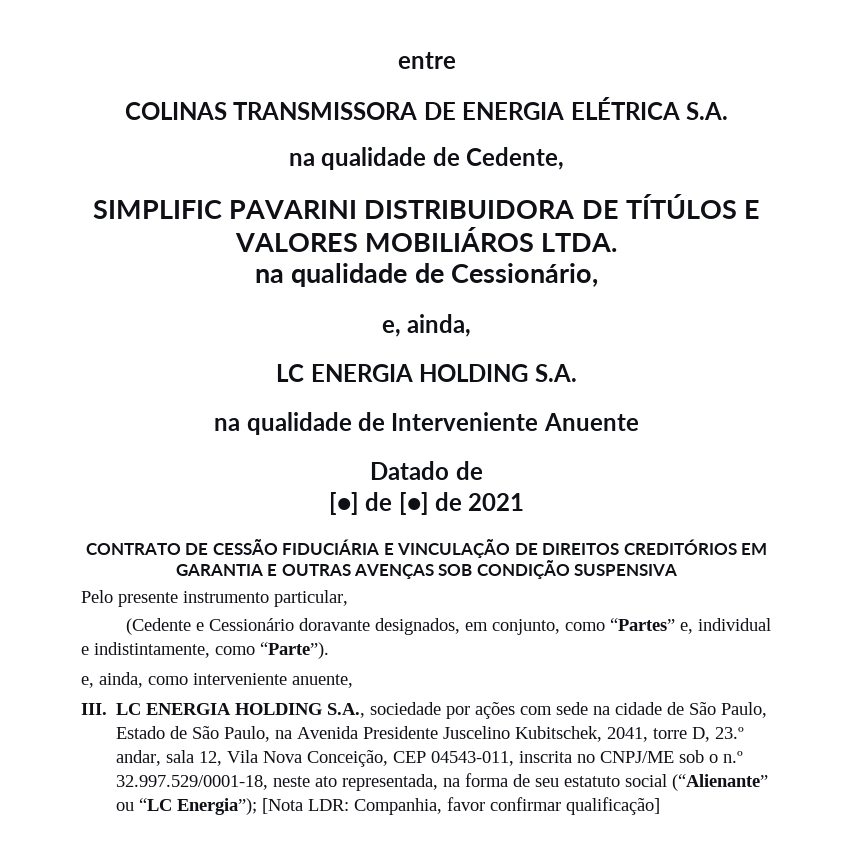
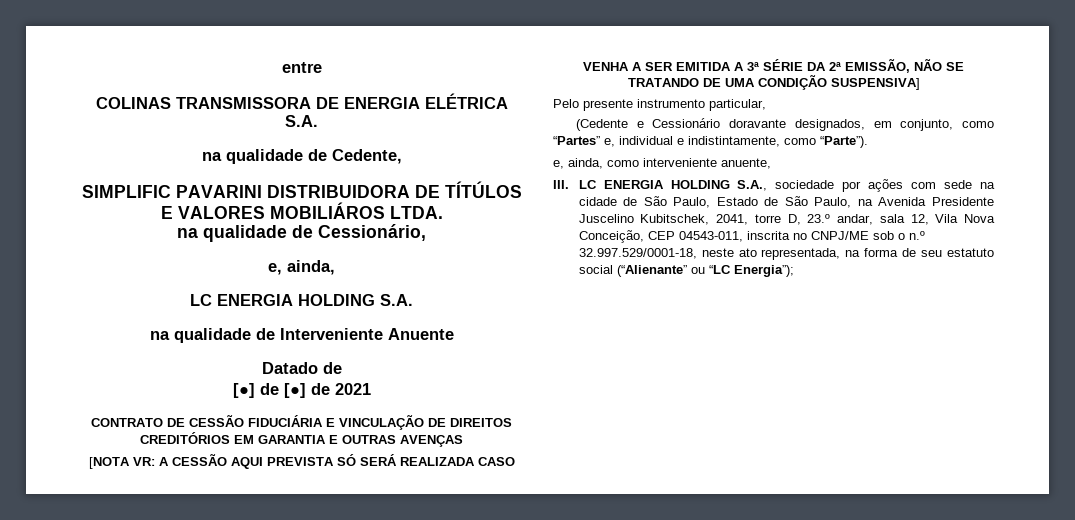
[438,560,678,579] SOB CONDIÇÃO SUSPENSIVA -> [88,454,515,469] [583,59,964,73] [627,75,920,90] // [NOTA VR: A CESSÃO AQUI PREVISTA SÓ SERÁ REALIZADA CASO VENHA A SER EMITIDA A 3ª SÉRIE DA 2ª EMISSÃO, NÃO SE TRATANDO DE UMA CONDIÇÃO SUSPENSIVA]
[262,797,661,815] [Nota LDR: Companhia, favor confirmar qualificação] -> (794, 271) none

